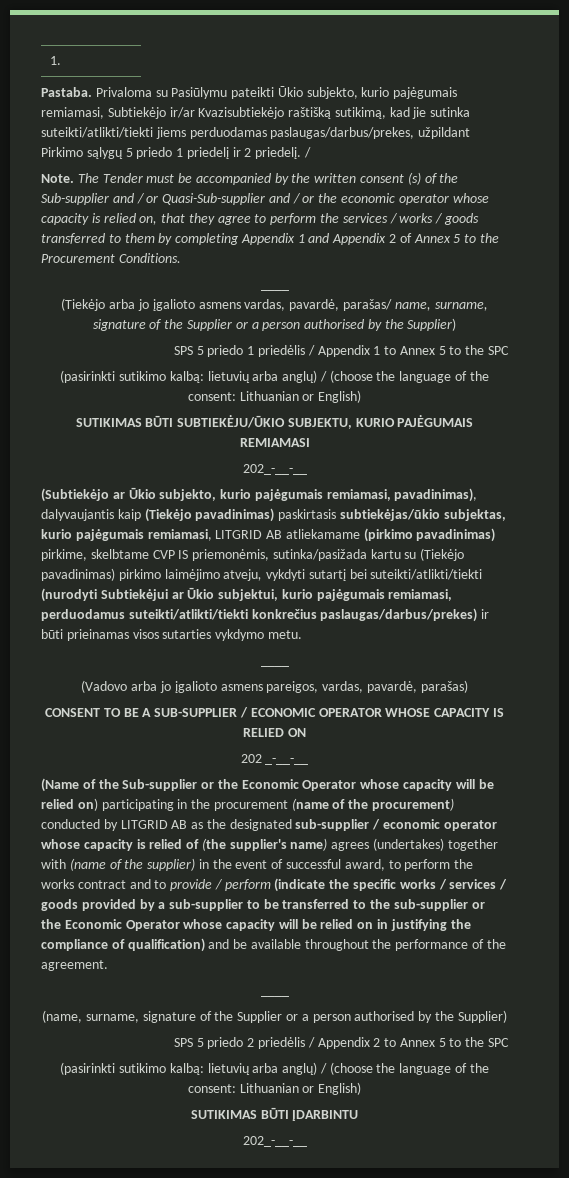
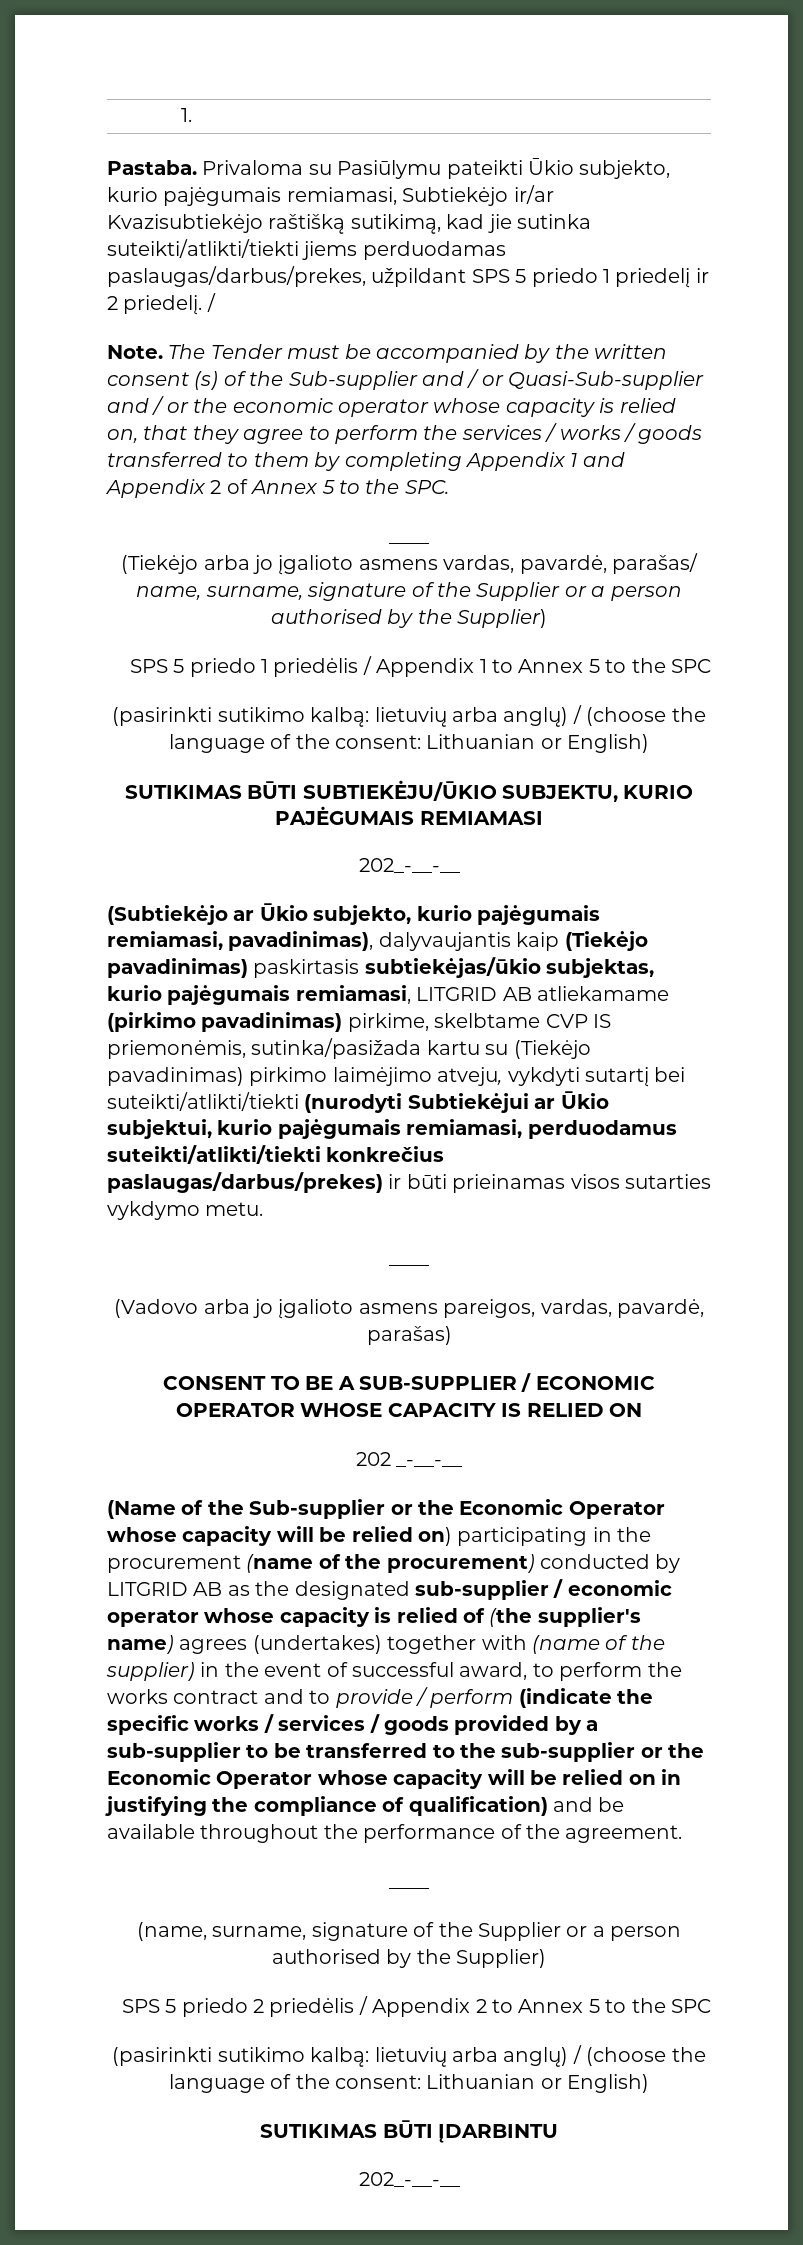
[41,147,123,159] Pirkimo sąlygų -> [471,269,510,283] SPS
[41,253,181,263] Procurement Conditions. -> [404,480,449,494] SPC.

